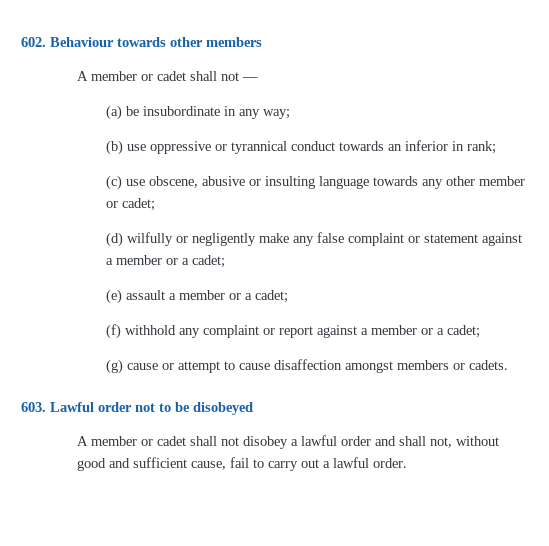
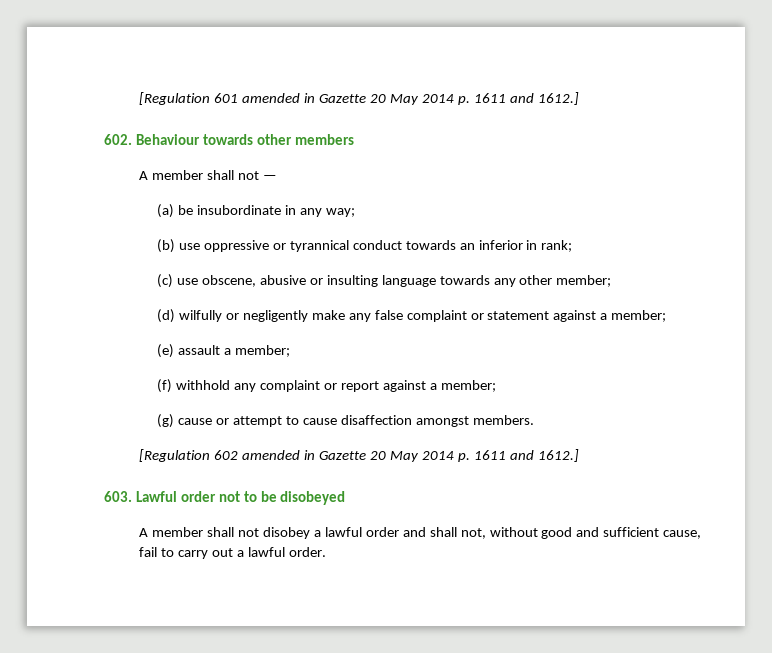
(21, 42) none -> [139,92,579,105] [Regulation 601 amended in Gazette 20 May 2014 p. 1611 and 1612.] //
[141,71,187,81] or cadet -> (204, 175) none
[478,176,525,186] [105,198,155,211] member or cadet; -> [556,275,612,287] member;
[115,255,225,268] member or a cadet; -> [611,310,667,322] member;
[178,290,288,303] member or a cadet; -> [234,345,290,357] member;
[370,325,480,338] member or a cadet; -> [440,380,496,392] member;
[396,360,508,370] members or cadets. -> [472,415,534,425] [139,449,579,462] members. // [Regulation 602 amended in Gazette 20 May 2014 p. 1611 and 1612.]
[141,436,187,446] or cadet -> (204, 532) none

